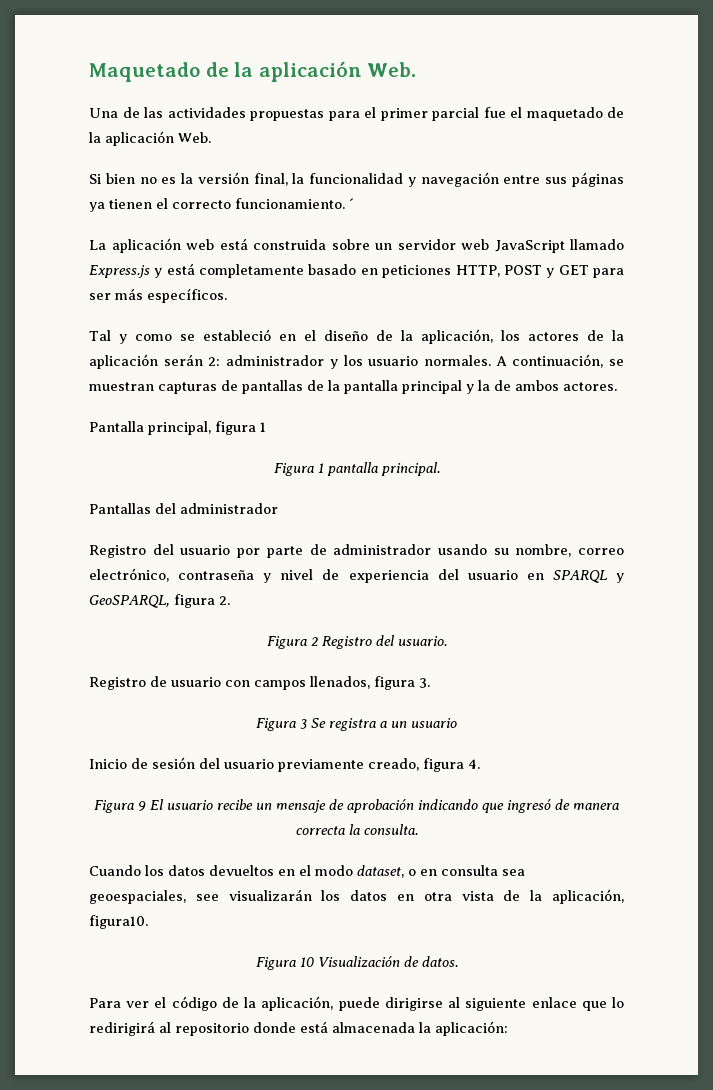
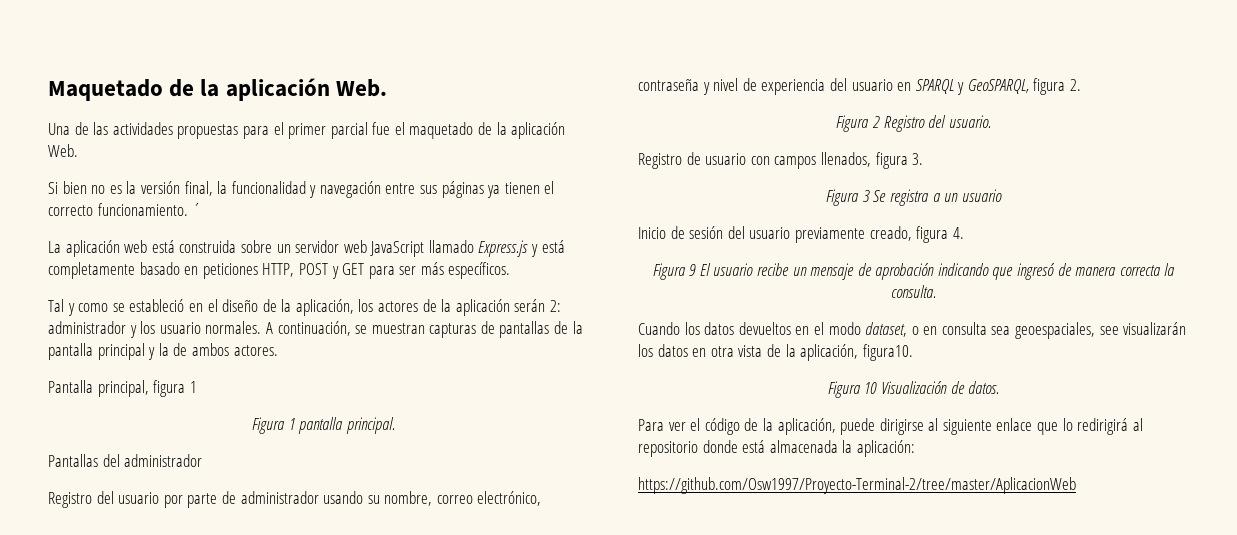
(508, 1028) none -> [638,477,1076,494] // https://github.com/Osw1997/Proyecto-Terminal-2/tree/master/AplicacionWeb

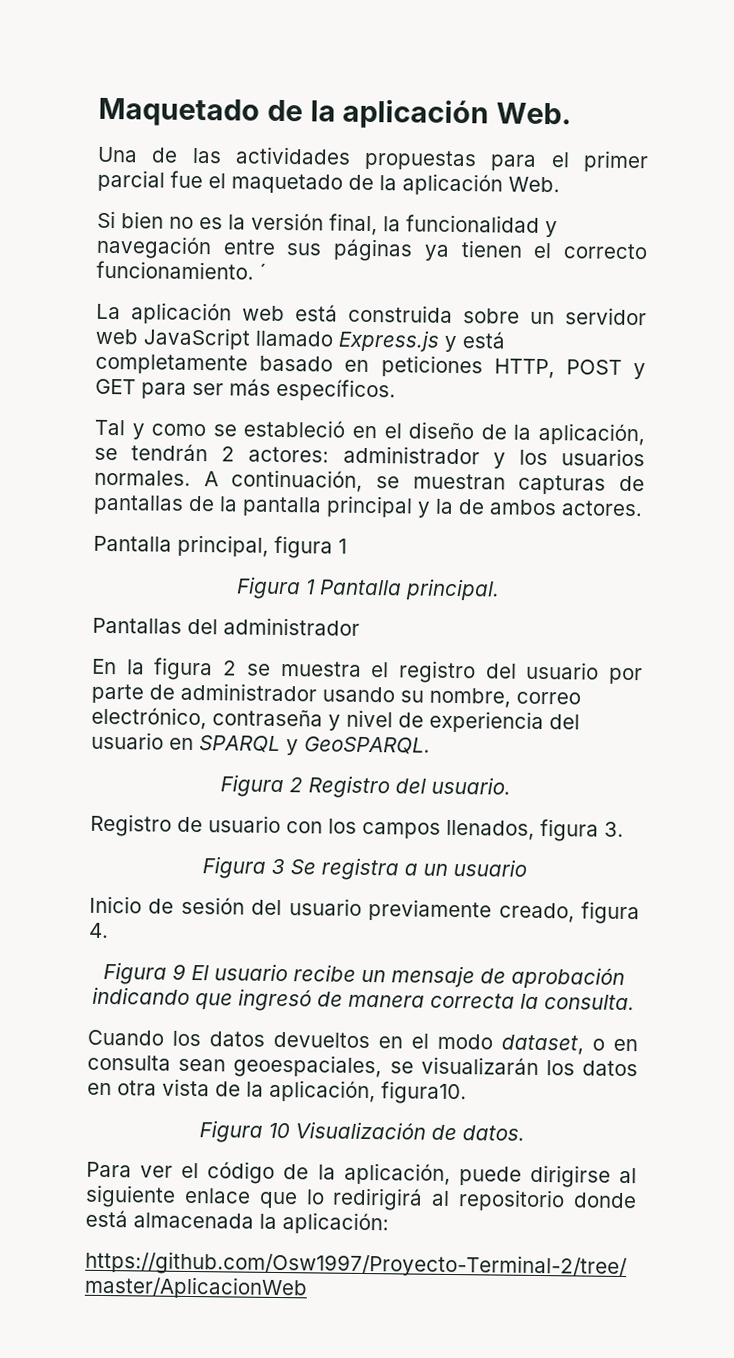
[358,299,562,316] los actores de la aplicación serán 2: -> [94,443,330,463] se tendrán 2 actores:
[159,322,201,334] usuario -> [561,448,645,467] usuarios
[298,417,344,434] pantalla -> [319,579,402,596] Pantalla
[48,492,92,508] Registro -> [92,657,476,684] En la figura 2 se muestra el registro
[967,78,1082,95] GeoSPARQL, figura 2. -> [304,736,431,755] GeoSPARQL.
(770, 160) none -> [328,818,357,834] los
[991,322,1119,339] sea geoespaciales, see -> [178,1054,414,1079] sean geoespaciales, se

